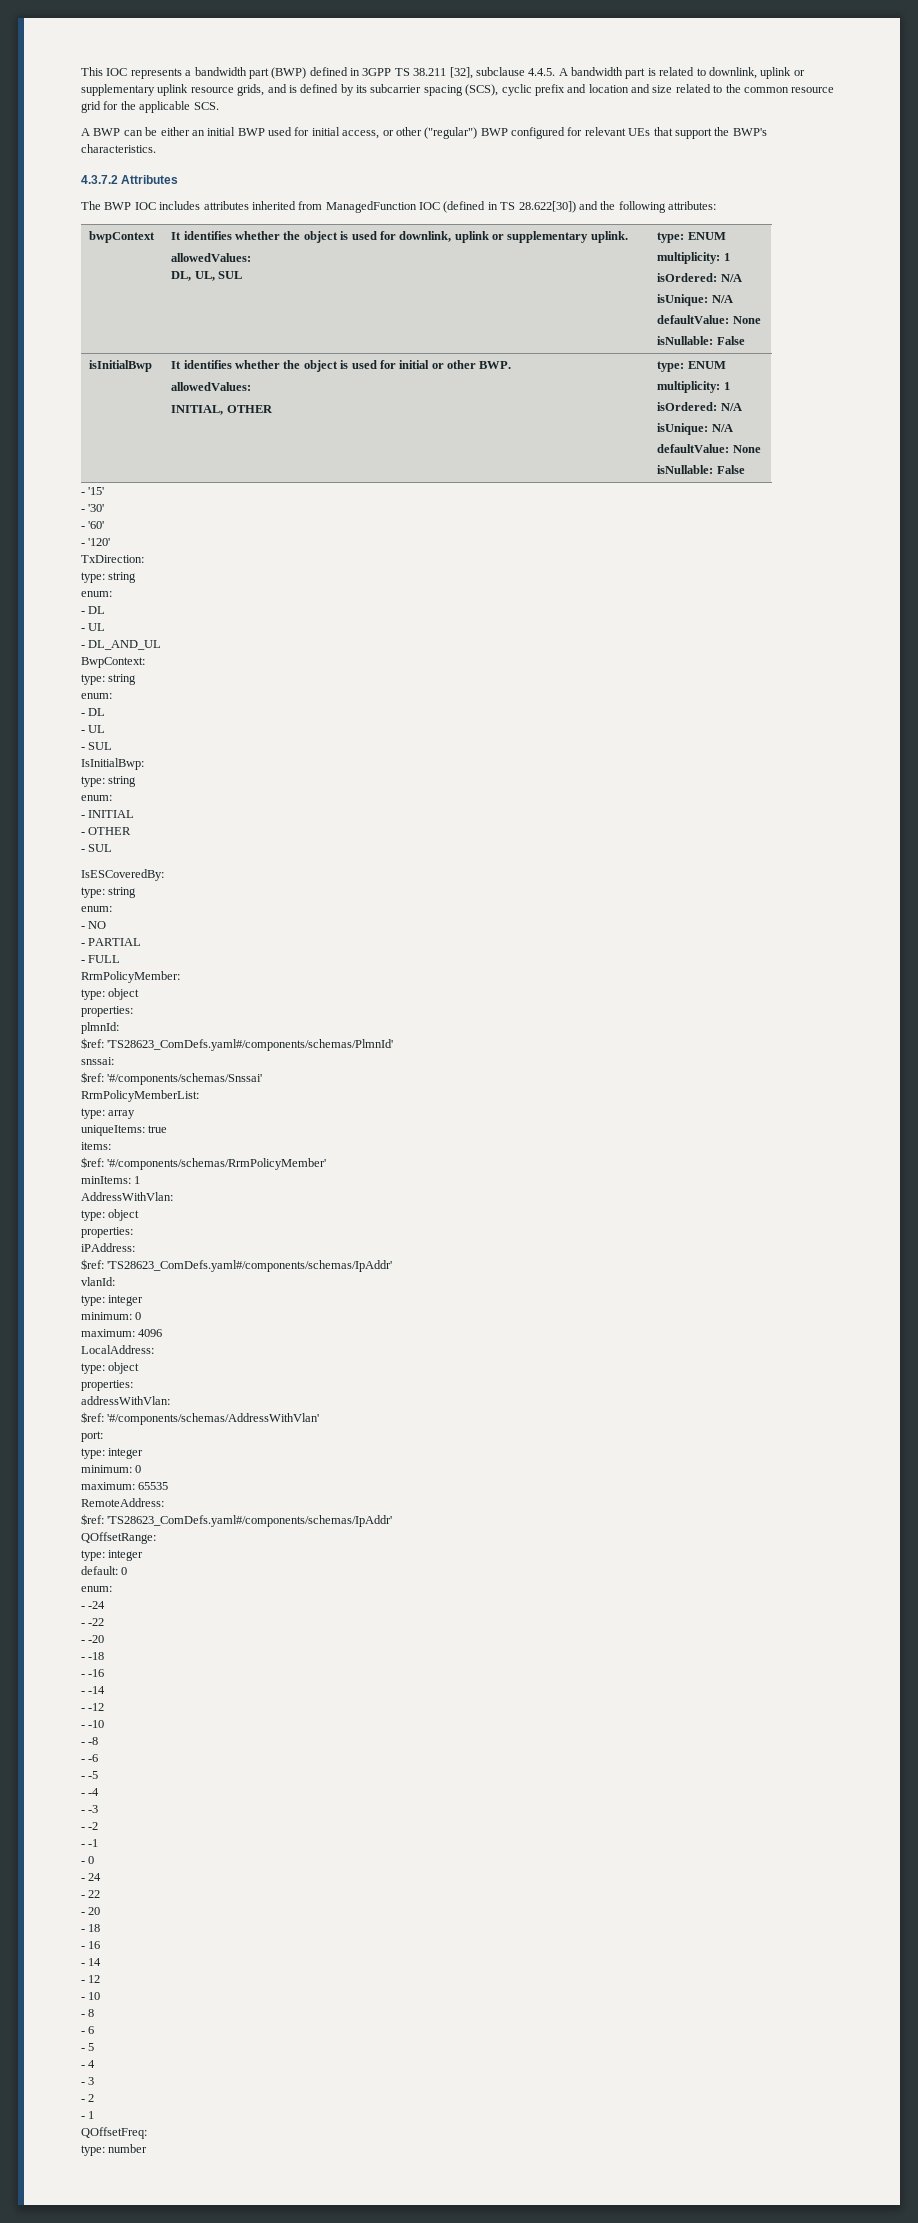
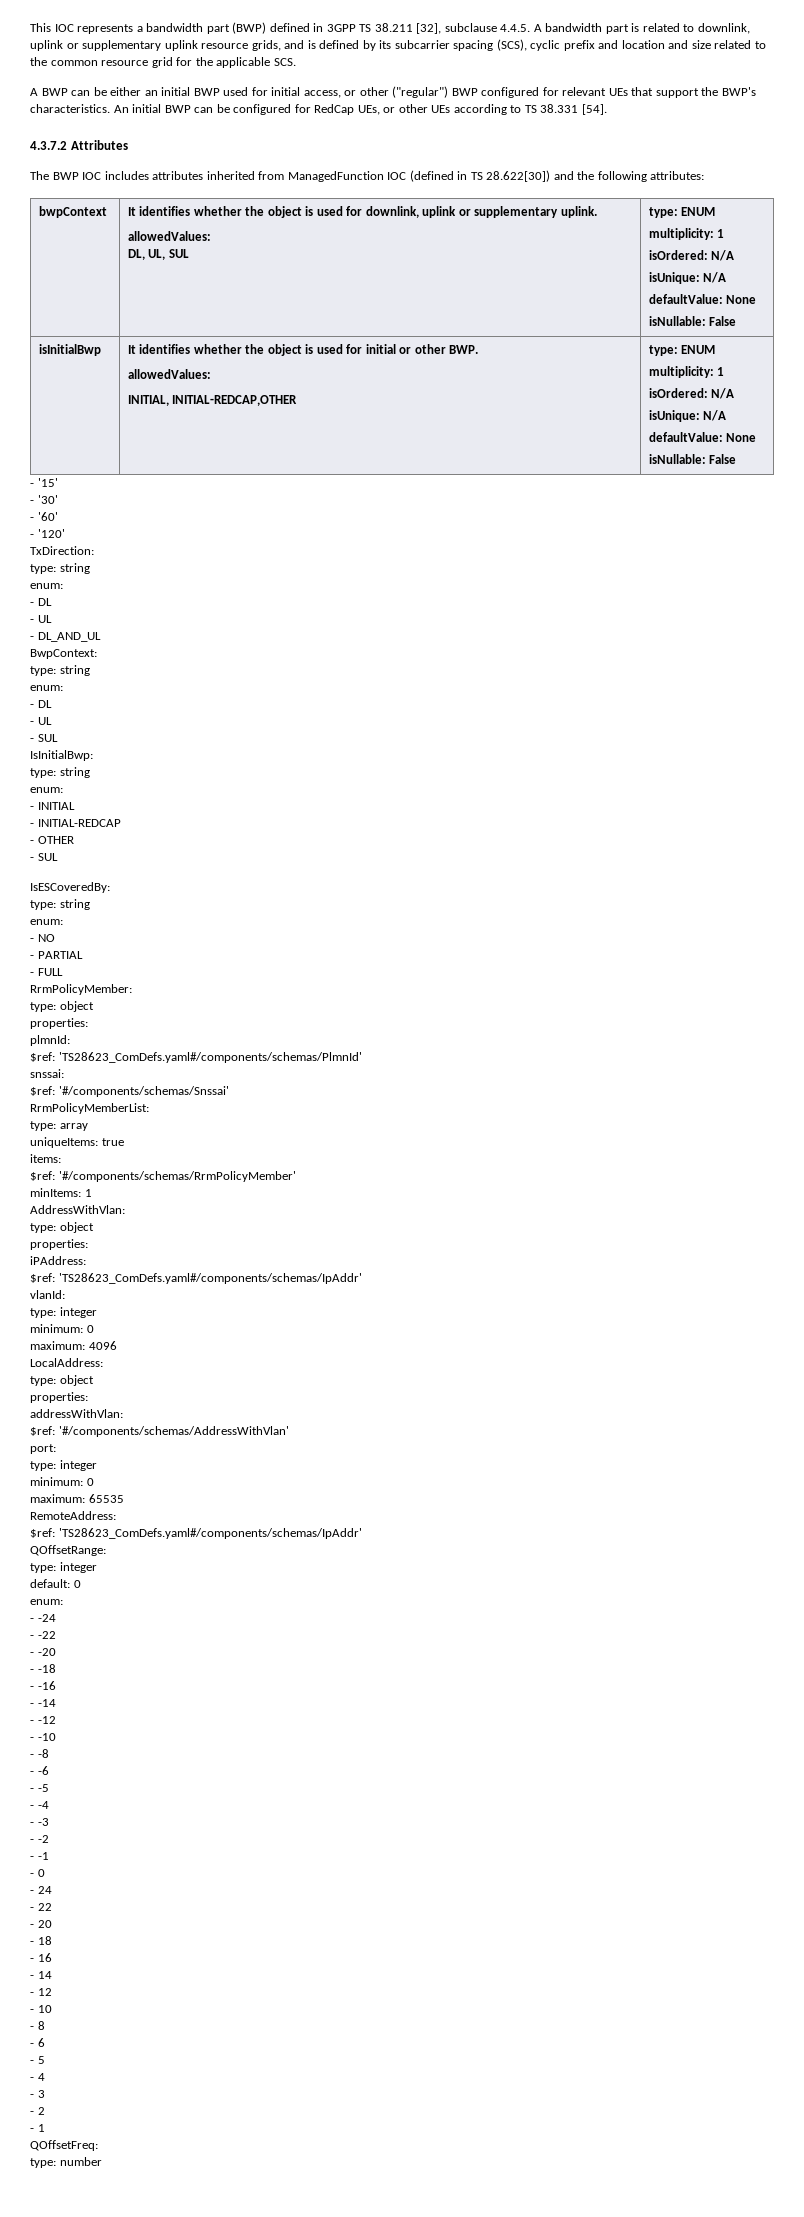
(156, 148) none -> [113,104,607,115] An initial BWP can be configured for RedCap UEs, or other UEs according to TS 38.331 [54].
[226,405,273,413] OTHER -> [172,395,298,406] INITIAL-REDCAP,OTHER
(135, 814) none -> [30,819,121,827] // - INITIAL-REDCAP

